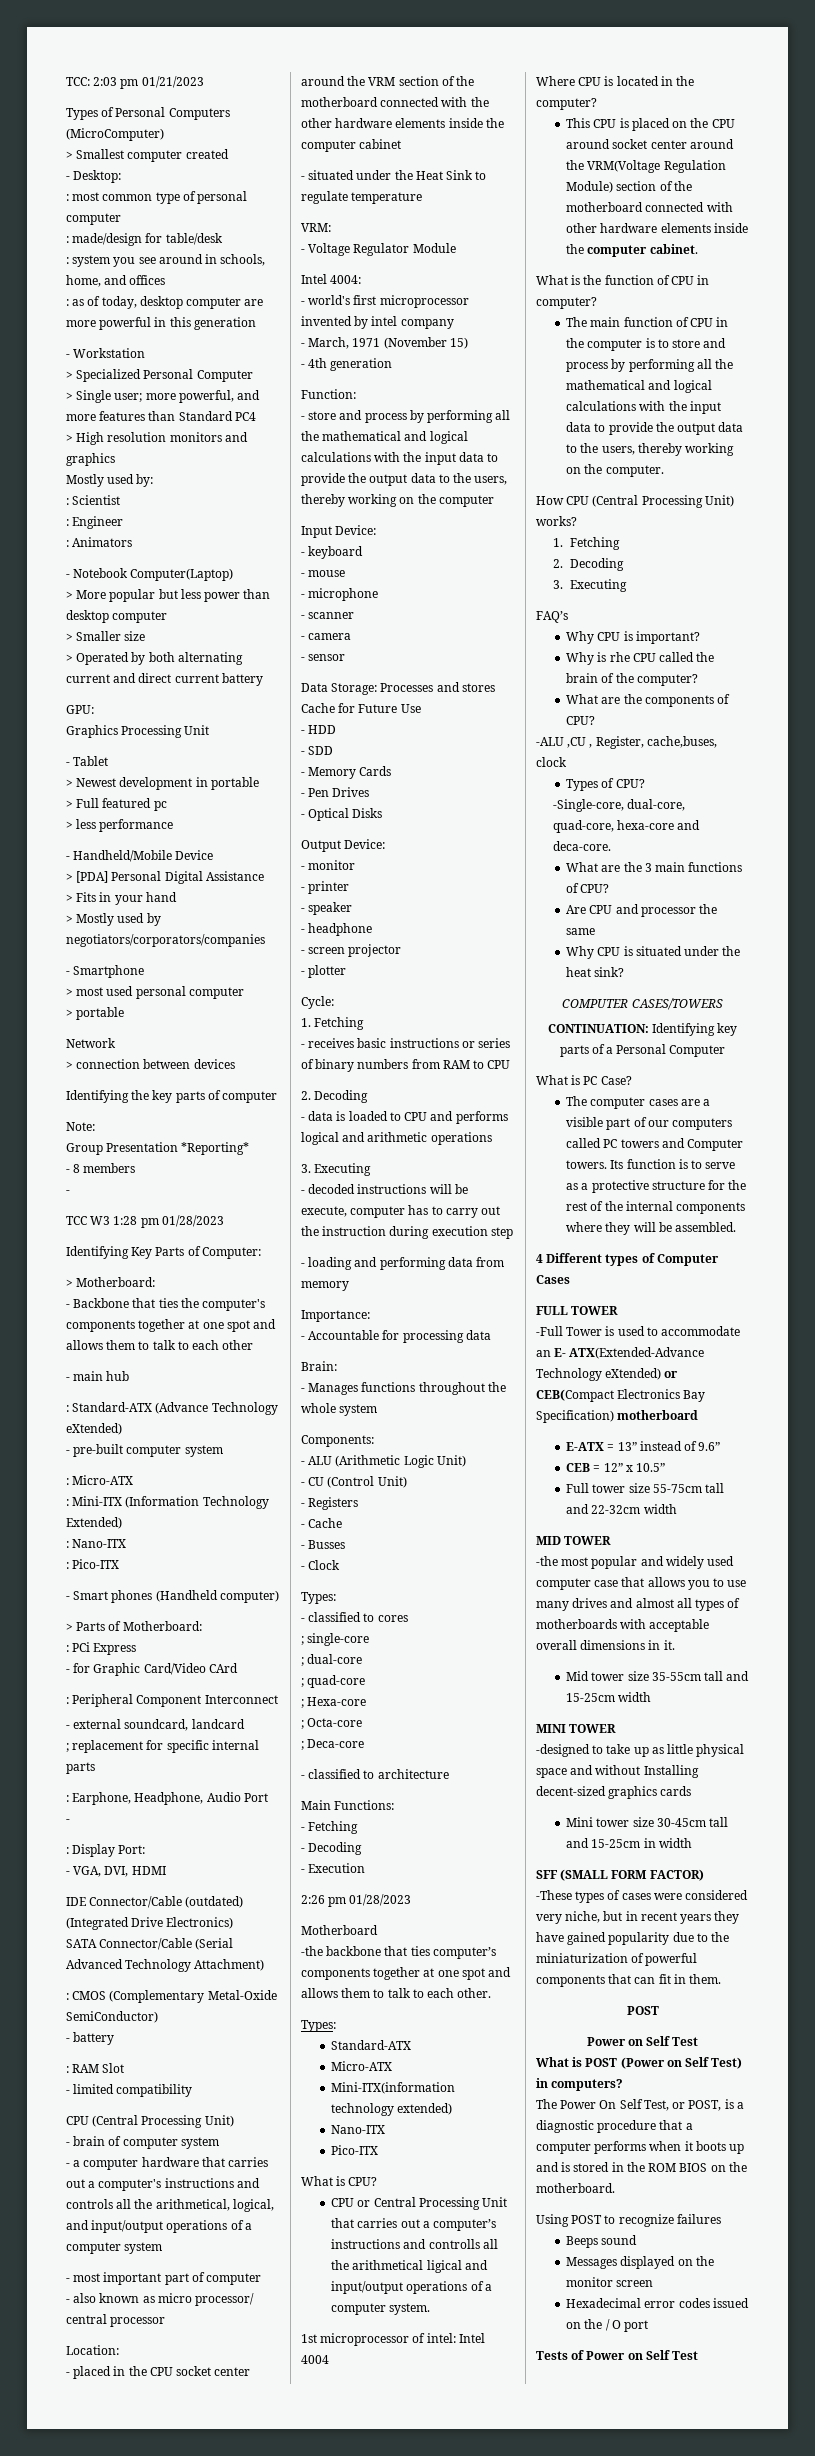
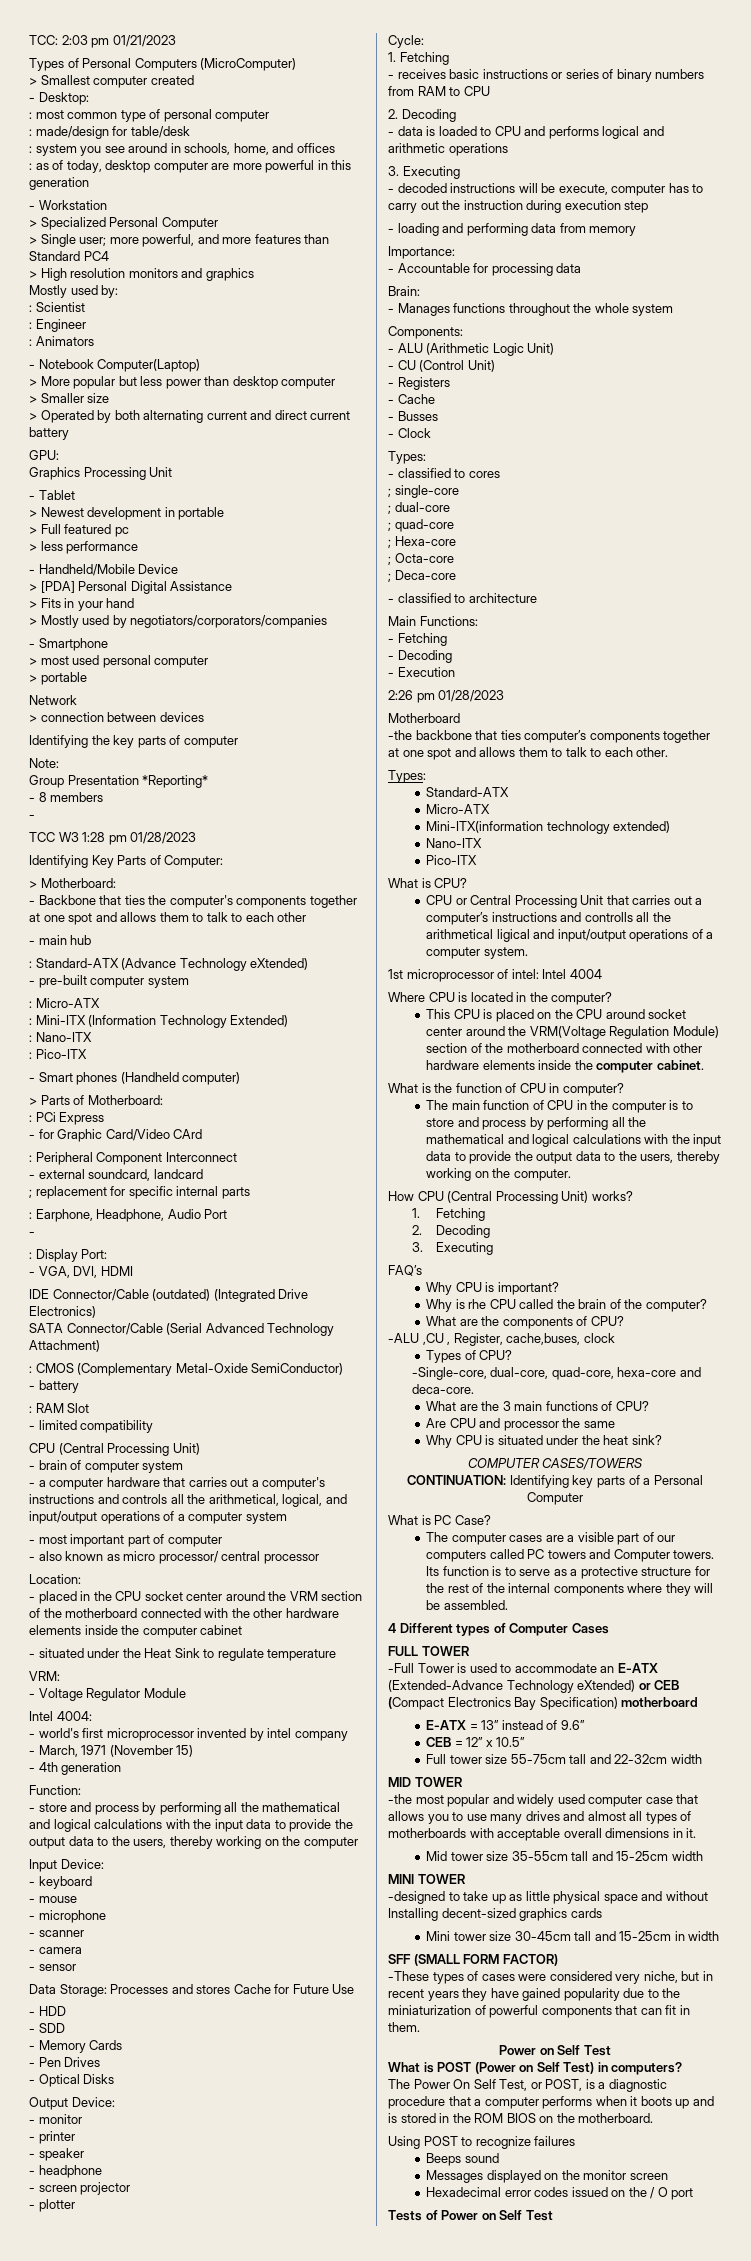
[554,1347,705,1359] E- ATX(Extended-Advance -> [617,1663,658,1673] [388,1680,503,1692] E-ATX (Extended-Advance
[536,1389,614,1402] CEB(Compact -> [654,1680,680,1690] [388,1697,444,1710] CEB (Compact
[626,2006,659,2015] // POST -> (420, 2027) none

